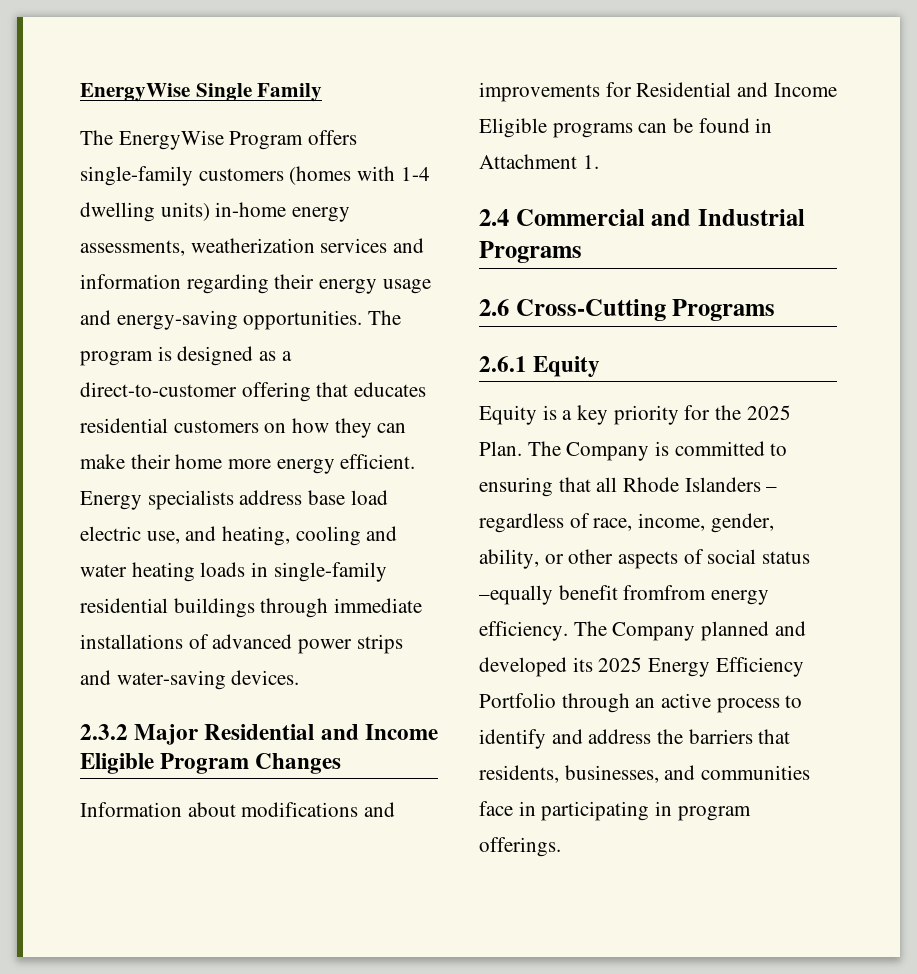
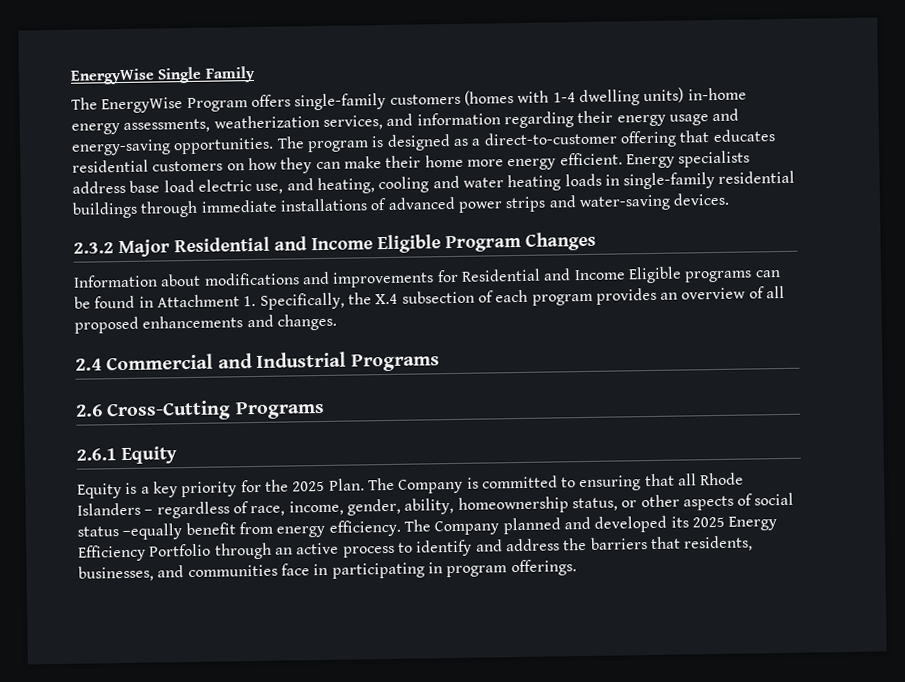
[320,238,388,253] services -> [322,115,383,130] services,
(599, 162) none -> [259,285,786,310] [74,313,337,334] Specifically, the X.4 subsection of each program provides an overview of all proposed enhancements and changes.
(539, 559) none -> [457,496,618,514] homeownership status,
[623,585,707,600] fromfrom -> [238,521,273,535] from

